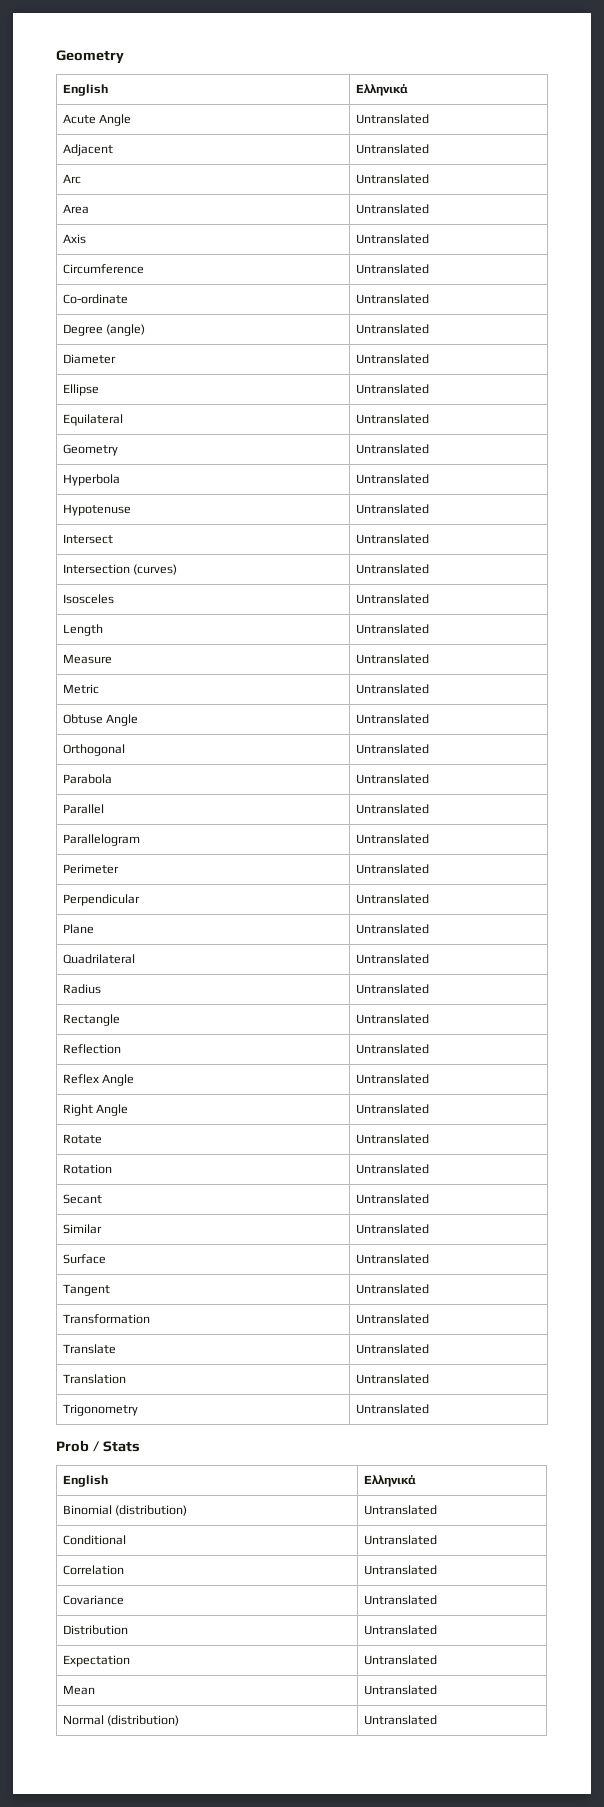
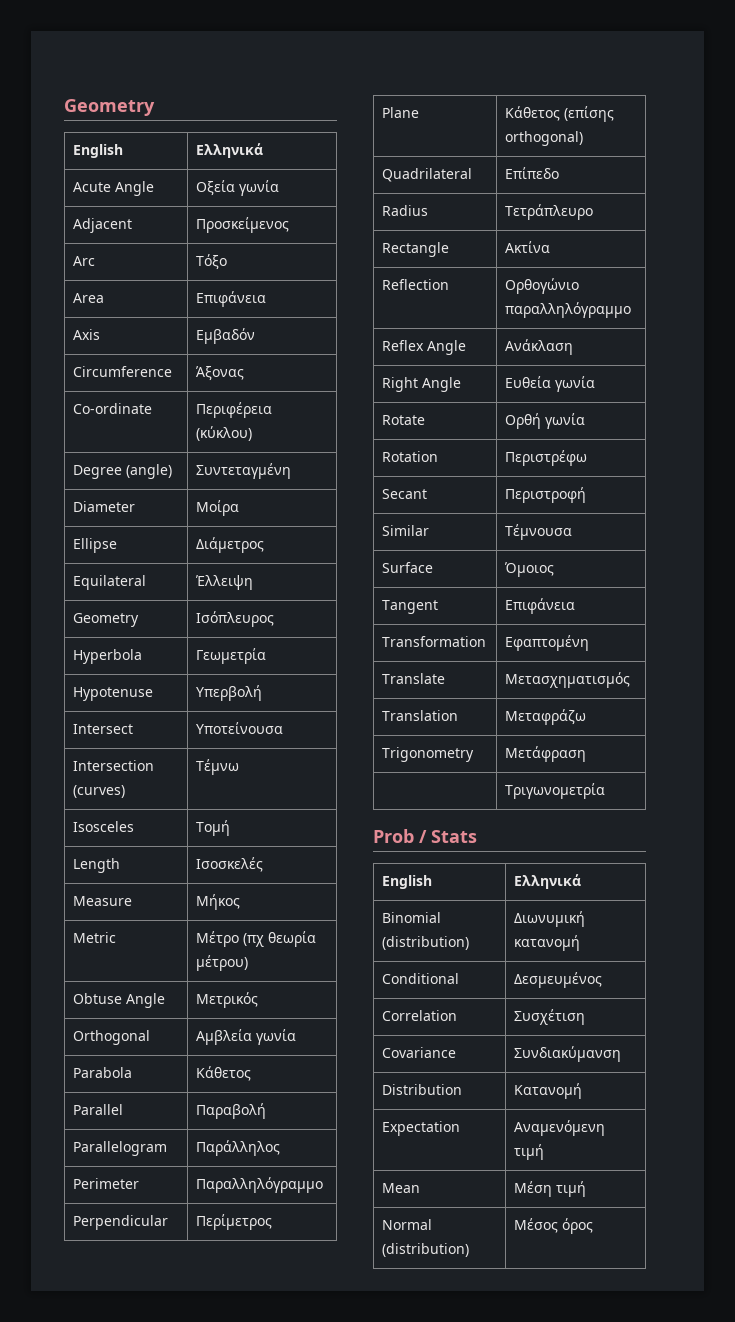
[355,114,429,124] Untranslated -> [195,180,279,196] Οξεία γωνία
[355,144,429,154] Untranslated -> [195,217,289,233] Προσκείμενος
[355,174,429,184] Untranslated -> [195,254,227,270] Τόξο
[355,204,429,214] Untranslated -> [195,291,266,307] Επιφάνεια
[355,234,429,244] Untranslated -> [195,328,255,344] Εμβαδόν
[355,264,429,274] Untranslated -> [195,366,244,381] Άξονας
[355,294,429,304] Untranslated -> [195,402,272,418] [195,426,252,441] Περιφέρεια (κύκλου)
[355,324,429,334] Untranslated -> [195,463,291,479] Συντεταγμένη
[355,354,429,364] Untranslated -> [195,500,239,516] Μοίρα
[355,384,429,394] Untranslated -> [195,537,264,553] Διάμετρος
[355,414,429,424] Untranslated -> [194,575,253,590] Έλλειψη
[355,444,429,454] Untranslated -> [195,611,274,627] Ισόπλευρος
[355,474,429,484] Untranslated -> [195,648,266,664] Γεωμετρία
[355,504,429,514] Untranslated -> [195,685,262,701] Υπερβολή
[355,534,429,544] Untranslated -> [195,722,283,734] Υποτείνουσα
[355,564,429,574] Untranslated -> [195,759,239,775] Τέμνω
[355,594,429,604] Untranslated -> [195,820,230,836] Τομή
[355,624,429,634] Untranslated -> [195,857,263,872] Ισοσκελές
[355,654,429,664] Untranslated -> [195,894,240,910] Μήκος
[355,684,429,694] Untranslated -> [195,931,316,947] [195,955,248,971] Μέτρο (πχ θεωρία μέτρου)
[355,714,429,724] Untranslated -> [195,992,258,1008] Μετρικός
[355,744,429,754] Untranslated -> [195,1029,296,1045] Αμβλεία γωνία
[355,774,429,784] Untranslated -> [195,1066,251,1081] Κάθετος
[355,804,429,814] Untranslated -> [195,1103,266,1119] Παραβολή
[355,834,429,844] Untranslated -> [195,1140,280,1156] Παράλληλος
[355,864,429,874] Untranslated -> [195,1177,323,1193] Παραλληλόγραμμο
[355,894,429,904] Untranslated -> [195,1214,272,1230] Περίμετρος
[355,924,429,934] Untranslated -> [504,106,614,122] [504,131,583,146] Κάθετος (επίσης orthogonal)
[355,954,429,964] Untranslated -> [504,167,559,179] Επίπεδο
[355,984,429,994] Untranslated -> [504,204,593,220] Τετράπλευρο
[355,1014,429,1024] Untranslated -> [504,241,550,253] Ακτίνα
[355,1044,429,1054] Untranslated -> [504,278,579,294] [504,302,631,318] Ορθογώνιο παραλληλόγραμμο
[355,1074,429,1084] Untranslated -> [504,339,573,355] Ανάκλαση
[355,1104,429,1114] Untranslated -> [504,376,595,392] Ευθεία γωνία
[355,1134,429,1144] Untranslated -> [504,413,585,429] Ορθή γωνία
[355,1164,429,1174] Untranslated -> [504,450,587,466] Περιστρέφω
[355,1194,429,1204] Untranslated -> [504,487,586,503] Περιστροφή
[355,1224,429,1234] Untranslated -> [504,524,572,540] Τέμνουσα
[355,1254,429,1264] Untranslated -> [503,562,554,577] Όμοιος
[355,1284,429,1294] Untranslated -> [504,598,575,614] Επιφάνεια
[355,1314,429,1324] Untranslated -> [504,635,589,651] Εφαπτομένη
[355,1344,429,1354] Untranslated -> [504,672,630,688] Μετασχηματισμός
[355,1374,429,1384] Untranslated -> [504,709,586,725] Μεταφράζω
[355,1404,429,1414] Untranslated -> [504,746,586,762] [504,783,605,799] Μετάφραση // | Τριγωνομετρία
[363,1505,437,1515] Untranslated -> [513,911,585,927] [513,935,580,951] Διωνυμική κατανομή
[363,1535,437,1545] Untranslated -> [513,972,602,988] Δεσμευμένος
[363,1565,437,1575] Untranslated -> [513,1009,585,1025] Συσχέτιση
[363,1595,437,1605] Untranslated -> [513,1046,621,1062] Συνδιακύμανση
[363,1625,437,1635] Untranslated -> [513,1083,582,1099] Κατανομή
[363,1655,437,1665] Untranslated -> [513,1120,605,1136] [513,1144,544,1160] Αναμενόμενη τιμή
[363,1685,437,1695] Untranslated -> [513,1181,586,1197] Μέση τιμή
[363,1715,437,1725] Untranslated -> [513,1218,593,1234] Μέσος όρος

